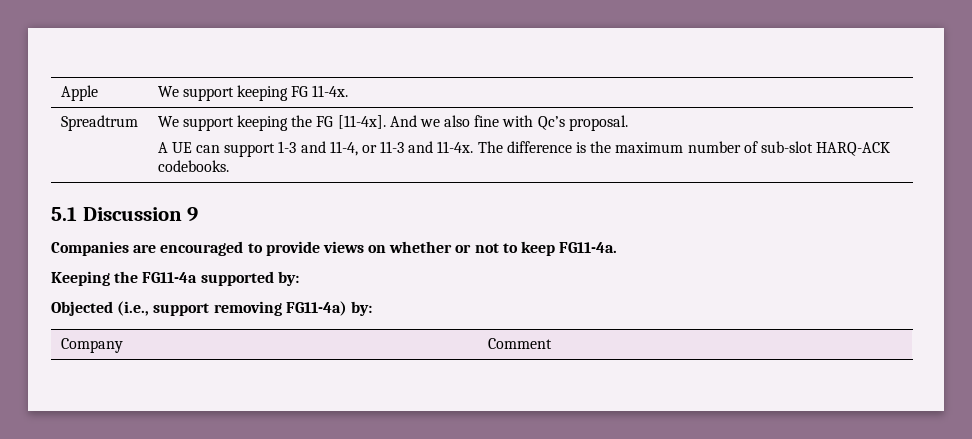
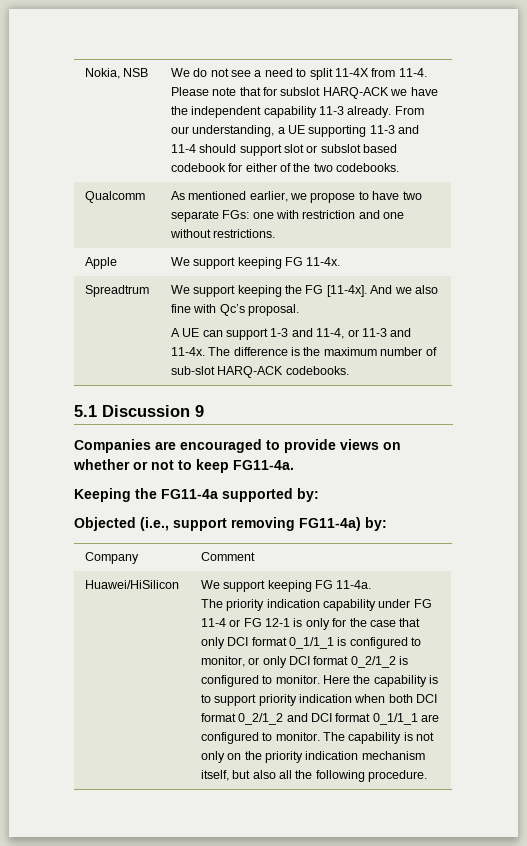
(60, 93) none -> [84,68,149,79] [170,68,427,80] [170,87,438,99] [170,106,424,118] [170,125,420,137] [170,144,398,156] [170,163,400,172] [84,191,145,203] [170,191,422,203] [170,210,405,222] [169,229,276,238] Nokia, NSB | We do not see a need to split 11-4X from 11-4. Please note that for subslot HARQ-ACK we have the independent capability 11-3 already. From our understanding, a UE supporting 11-3 and 11-4 should support slot or subslot based codebook for either of the two codebooks. // Qualcomm | As mentioned earlier, we propose to have two separate FGs: one with restriction and one without restrictions. //
(552, 343) none -> [84,580,179,589] [200,580,372,592] [200,599,432,611] [200,618,421,630] [200,637,422,649] [200,656,409,668] [200,675,439,687] [200,694,438,706] [200,713,440,725] [200,732,435,744] [200,751,425,763] [200,770,428,782] // Huawei/HiSilicon | We support keeping FG 11-4a. // The priority indication capability under FG 11-4 or FG 12-1 is only for the case that only DCI format 0_1/1_1 is configured to monitor, or only DCI format 0_2/1_2 is configured to monitor. Here the capability is to support priority indication when both DCI format 0_2/1_2 and DCI format 0_1/1_1 are configured to monitor. The capability is not only on the priority indication mechanism itself, but also all the following procedure.

